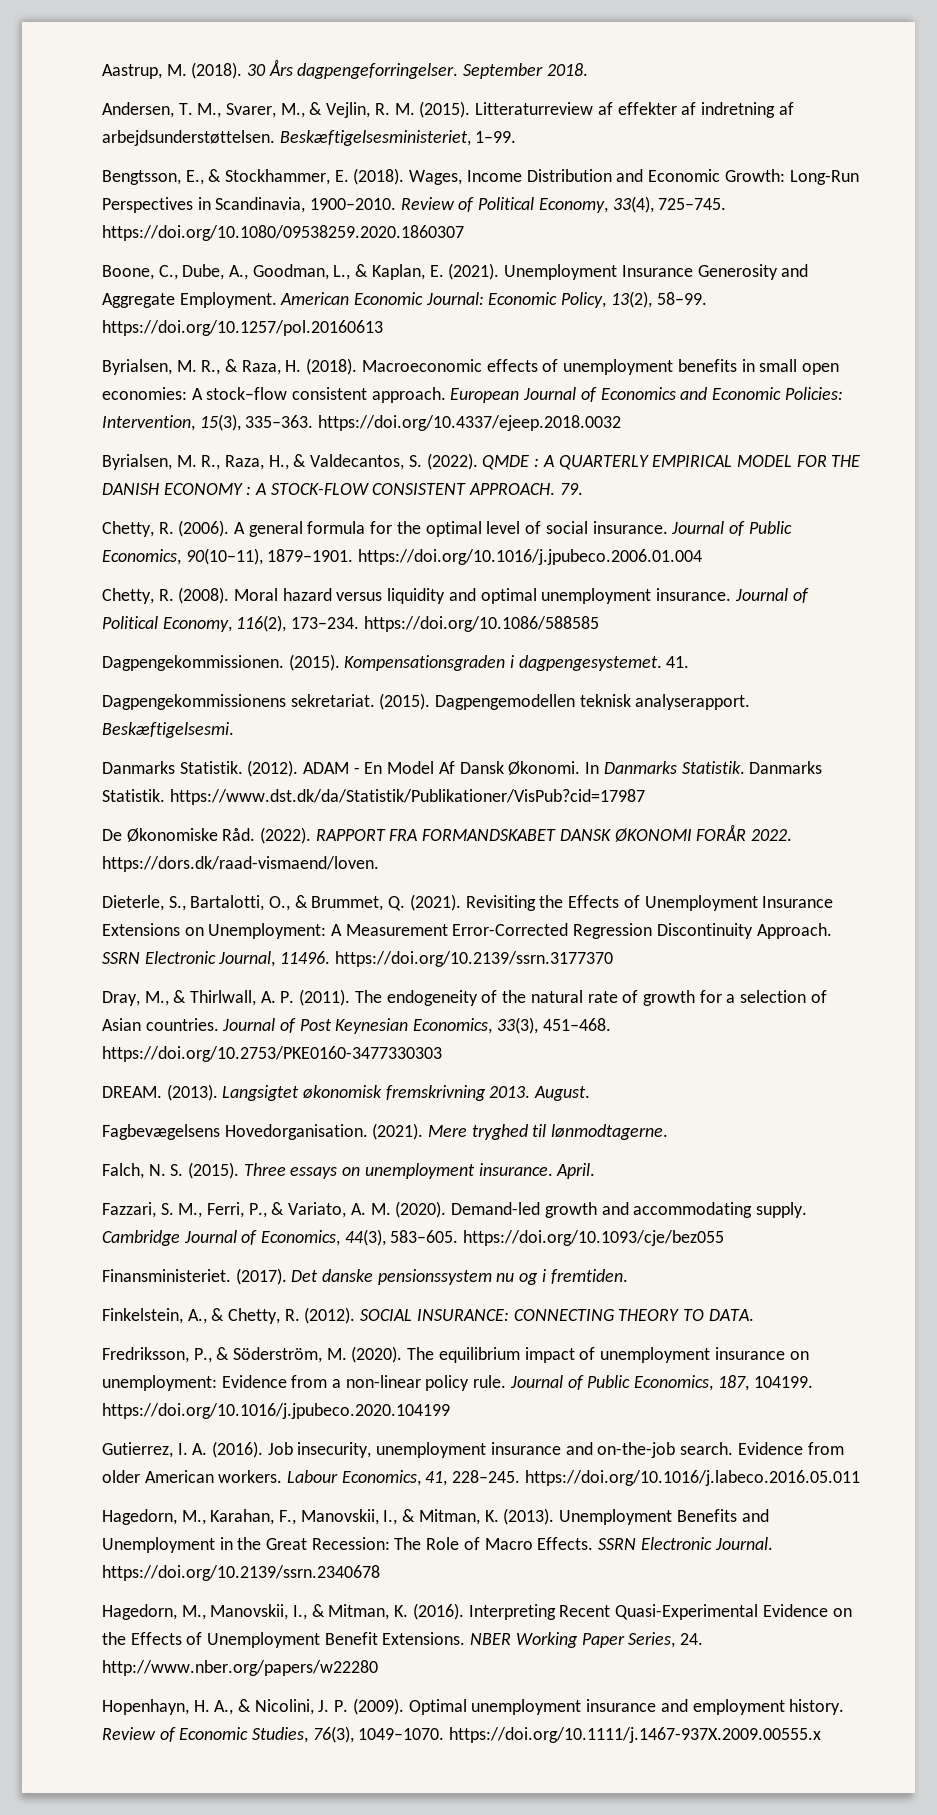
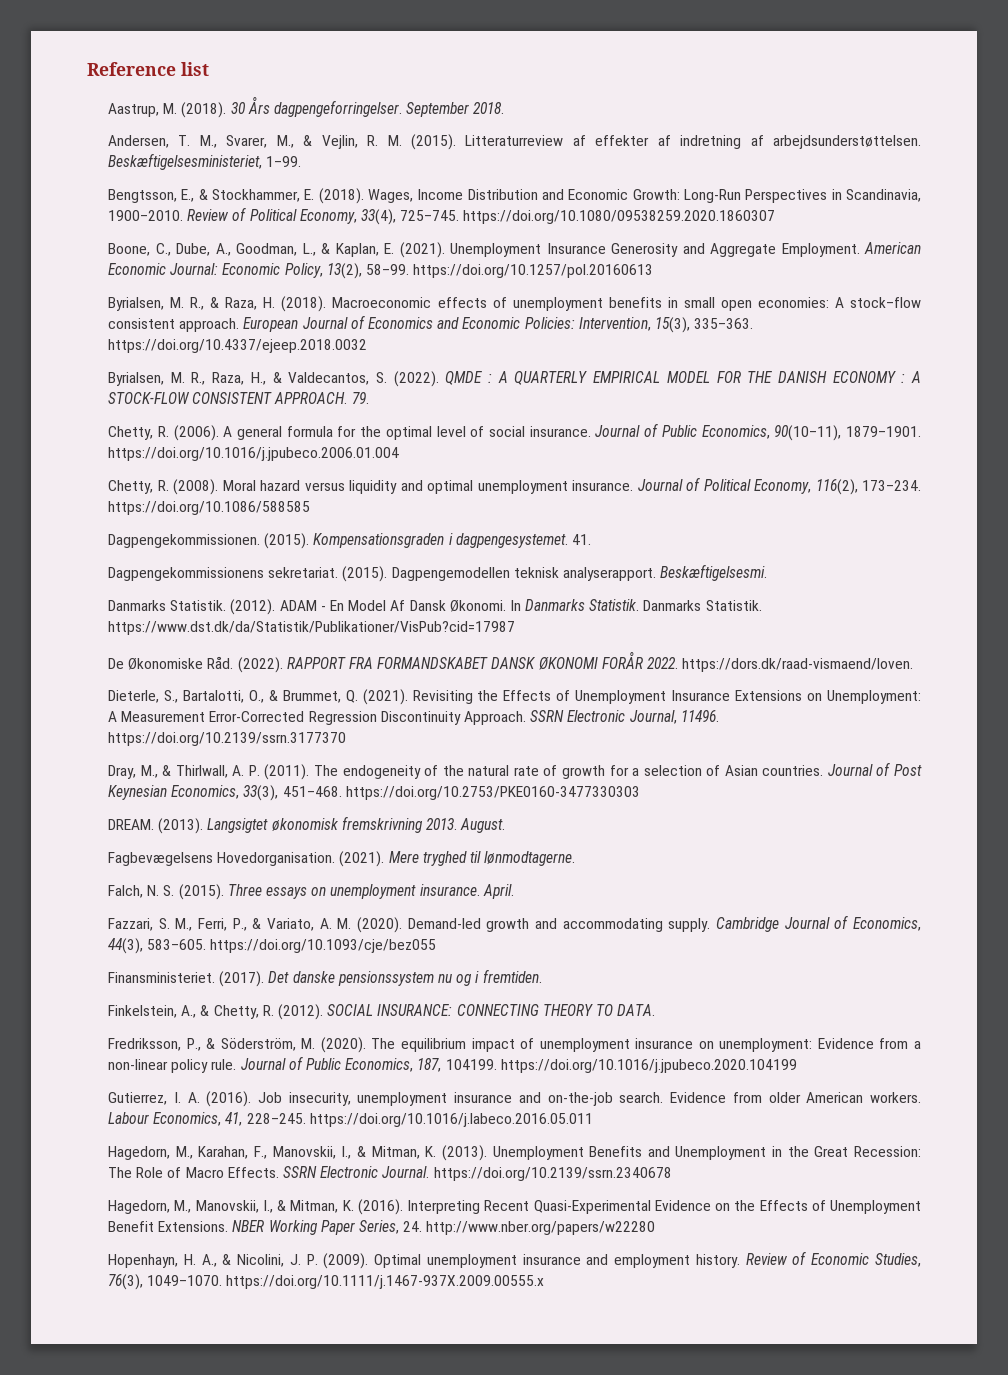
(101, 71) none -> [87,62,209,76] Reference list //

